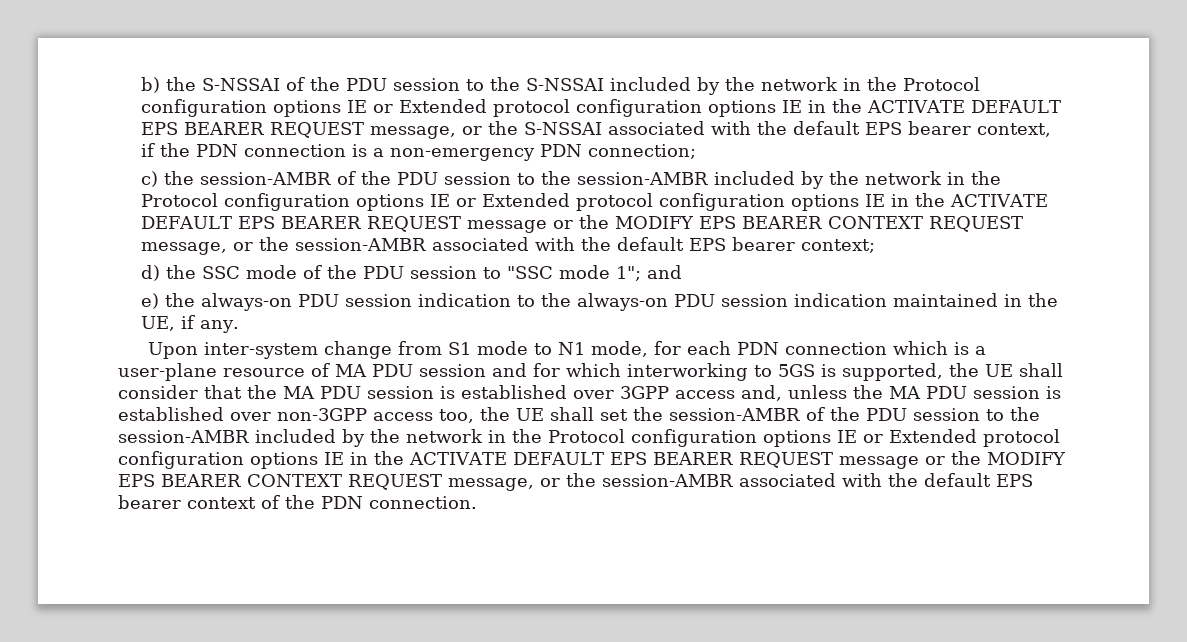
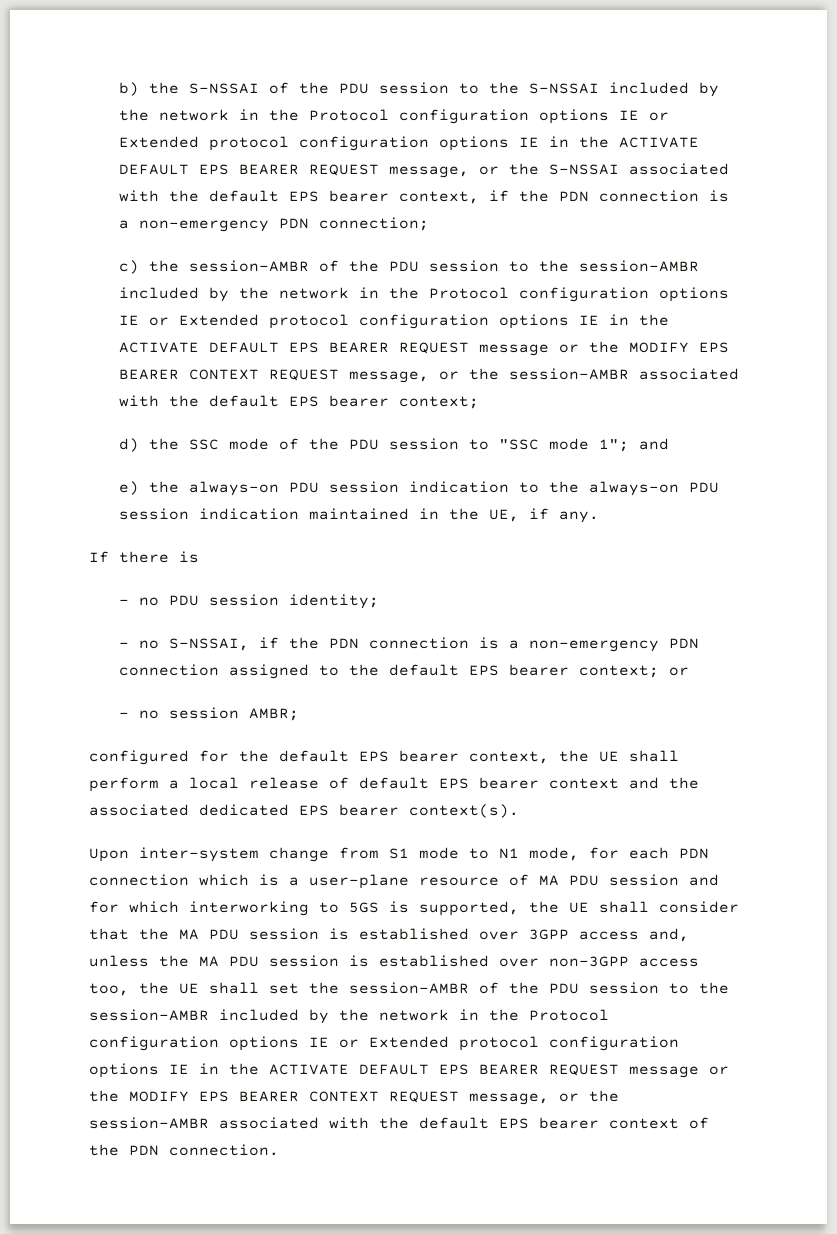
(239, 326) none -> [89,551,199,563] [118,594,379,609] [118,637,699,652] [118,664,689,679] [118,707,299,721] [89,750,679,765] [89,777,699,792] [89,804,519,818] // If there is // - no PDU session identity; // - no S-NSSAI, if the PDN connection is a non-emergency PDN connection assigned to the default EPS bearer context; or // - no session AMBR; // configured for the default EPS bearer context, the UE shall perform a local release of default EPS bearer context and the associated dedicated EPS bearer context(s).

